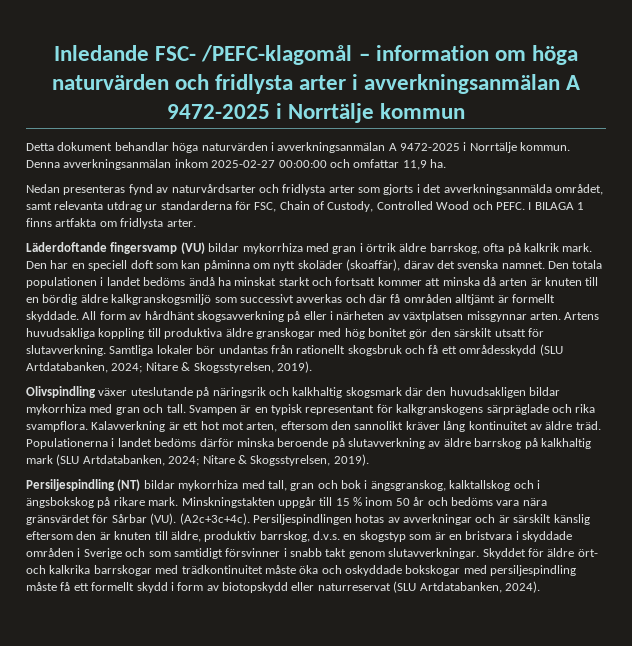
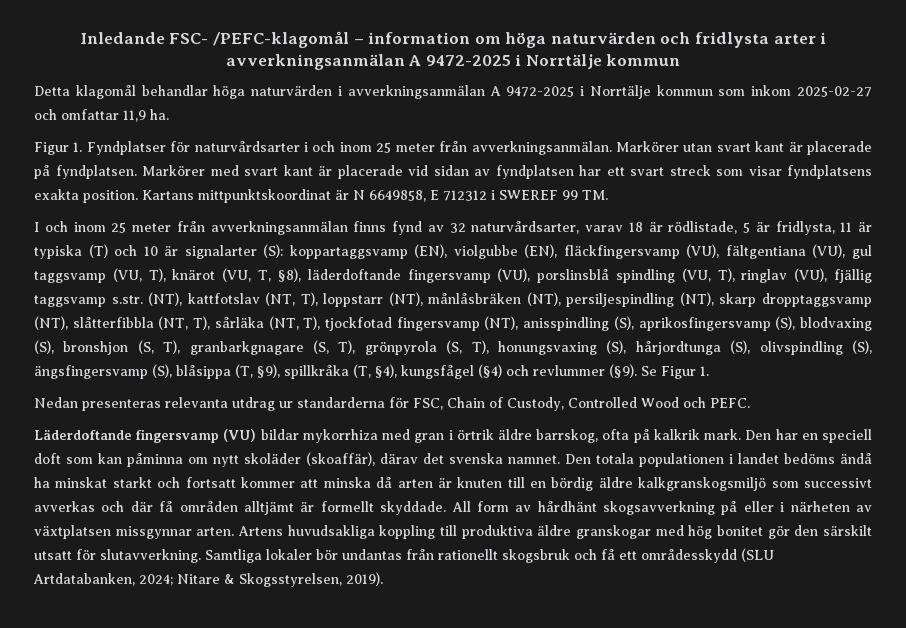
[57,142,113,151] dokument -> [75,85,136,99] klagomål
[520,142,571,151] [26,159,172,170] kommun. Denna avverkningsanmälan -> [656,85,746,96] kommun som
[278,160,327,168] 00:00:00 -> (873, 91) none
[26,184,603,195] [26,202,52,210] Nedan presenteras fynd av naturvårdsarter och fridlysta arter som gjorts i det avverkningsanmälda området, samt -> [34,141,872,155] [34,165,872,179] [34,189,608,203] [34,221,872,235] [34,244,872,259] [34,268,872,283] [34,292,873,307] [34,316,872,331] [34,340,872,355] [34,364,709,379] [34,397,161,411] Figur 1. Fyndplatser för naturvårdsarter i och inom 25 meter från avverkningsanmälan. Markörer utan svart kant är placerade på fyndplatsen. Markörer med svart kant är placerade vid sidan av fyndplatsen har ett svart streck som visar fyndplatsens exakta position. Kartans mittpunktskoordinat är N 6649858, E 712312 i SWEREF 99 TM. // I och inom 25 meter från avverkningsanmälan finns fynd av 32 naturvårdsarter, varav 18 är rödlistade, 5 är fridlysta, 11 är typiska (T) och 10 är signalarter (S): koppartaggsvamp (EN), violgubbe (EN), fläckfingersvamp (VU), fältgentiana (VU), gul taggsvamp (VU, T), knärot (VU, T, §8), läderdoftande fingersvamp (VU), porslinsblå spindling (VU, T), ringlav (VU), fjällig taggsvamp s.str. (NT), kattfotslav (NT, T), loppstarr (NT), månlåsbräken (NT), persiljespindling (NT), skarp dropptaggsvamp (NT), slåtterfibbla (NT, T), sårläka (NT, T), tjockfotad fingersvamp (NT), anisspindling (S), aprikosfingersvamp (S), blodvaxing (S), bronshjon (S, T), granbarkgnagare (S, T), grönpyrola (S, T), honungsvaxing (S), hårjordtunga (S), olivspindling (S), ängsfingersvamp (S), blåsippa (T, §9), spillkråka (T, §4), kungsfågel (§4) och revlummer (§9). Se Figur 1. // Nedan presenteras
[528,202,584,210] [26,218,196,229] I BILAGA 1 finns artfakta om fridlysta arter. -> (750, 403) none
[26,386,561,398] [26,404,596,415] [26,421,601,432] [26,438,591,449] [26,454,369,466] [26,479,540,491] [26,497,547,508] [26,513,590,525] [26,531,572,542] [26,548,598,559] [26,565,577,576] [26,581,540,593] // Olivspindling växer uteslutande på näringsrik och kalkhaltig skogsmark där den huvudsakligen bildar mykorrhiza med gran och tall. Svampen är en typisk representant för kalkgranskogens särpräglade och rika svampflora. Kalavverkning är ett hot mot arten, eftersom den sannolikt kräver lång kontinuitet av äldre träd. Populationerna i landet bedöms därför minska beroende på slutavverkning av äldre barrskog på kalkhaltig mark (SLU Artdatabanken, 2024; Nitare & Skogsstyrelsen, 2019). // Persiljespindling (NT) bildar mykorrhiza med tall, gran och bok i ängsgranskog, kalktallskog och i ängsbokskog på rikare mark. Minskningstakten uppgår till 15 % inom 50 år och bedöms vara nära gränsvärdet för Sårbar (VU). (A2c+3c+4c). Persiljespindlingen hotas av avverkningar och är särskilt känslig eftersom den är knuten till äldre, produktiv barrskog, d.v.s. en skogstyp som är en bristvara i skyddade områden i Sverige och som samtidigt försvinner i snabb takt genom slutavverkningar. Skyddet för äldre ört- och kalkrika barrskogar med trädkontinuitet måste öka och oskyddade bokskogar med persiljespindling måste få ett formellt skydd i form av biotopskydd eller naturreservat (SLU Artdatabanken, 2024). -> (383, 579) none

